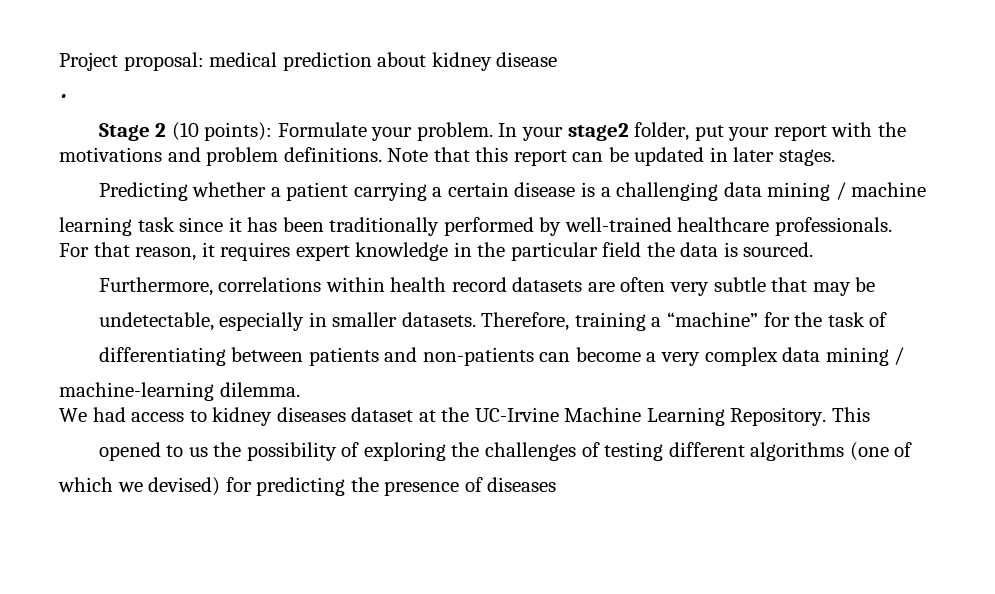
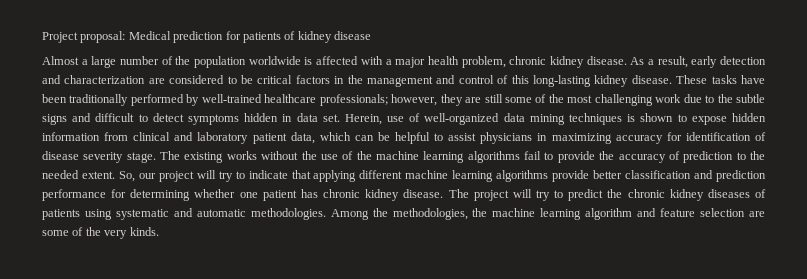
[209,52,558,71] [59,94,68,102] [98,122,906,141] [59,147,835,166] [98,182,927,201] [59,217,278,236] medical prediction about kidney disease // • // Stage 2 (10 points): Formulate your problem. In your stage2 folder, put your report with the motivations and problem definitions. Note that this report can be updated in later stages. // Predicting whether a patient carrying a certain disease is a challenging data mining / machine // learning task since it has -> [128,31,371,43] [42,56,766,68] [42,75,765,87] Medical prediction for patients of kidney disease // Almost a large number of the population worldwide is affected with a major health problem, chronic kidney disease. As a result, early detection and characterization are considered to be critical factors in the management and control of this long-lasting kidney disease. These tasks have
[774,217,892,236] [59,242,814,261] [98,277,876,296] [98,312,888,331] [98,347,905,366] [59,382,300,401] [59,407,870,426] [98,442,913,461] [58,477,557,496] professionals. // For that reason, it requires expert knowledge in the particular field the data is sourced. // Furthermore, correlations within health record datasets are often very subtle that may be // undetectable, especially in smaller datasets. Therefore, training a “machine” for the task of // differentiating between patients and non-patients can become a very complex data mining / // machine-learning dilemma. // We had access to kidney diseases dataset at the UC-Irvine Machine Learning Repository. This // opened to us the possibility of exploring the challenges of testing different algorithms (one of // which we devised) for predicting the presence of diseases -> [319,94,766,106] [42,113,766,125] [42,132,766,144] [42,151,766,163] [42,170,766,182] [42,189,766,201] [42,208,765,220] [42,227,159,239] professionals; however, they are still some of the most challenging work due to the subtle signs and difficult to detect symptoms hidden in data set. Herein, use of well-organized data mining techniques is shown to expose hidden information from clinical and laboratory patient data, which can be helpful to assist physicians in maximizing accuracy for identification of disease severity stage. The existing works without the use of the machine learning algorithms fail to provide the accuracy of prediction to the needed extent. So, our project will try to indicate that applying different machine learning algorithms provide better classification and prediction performance for determining whether one patient has chronic kidney disease. The project will try to predict the chronic kidney diseases of patients using systematic and automatic methodologies. Among the methodologies, the machine learning algorithm and feature selection are some of the very kinds.

